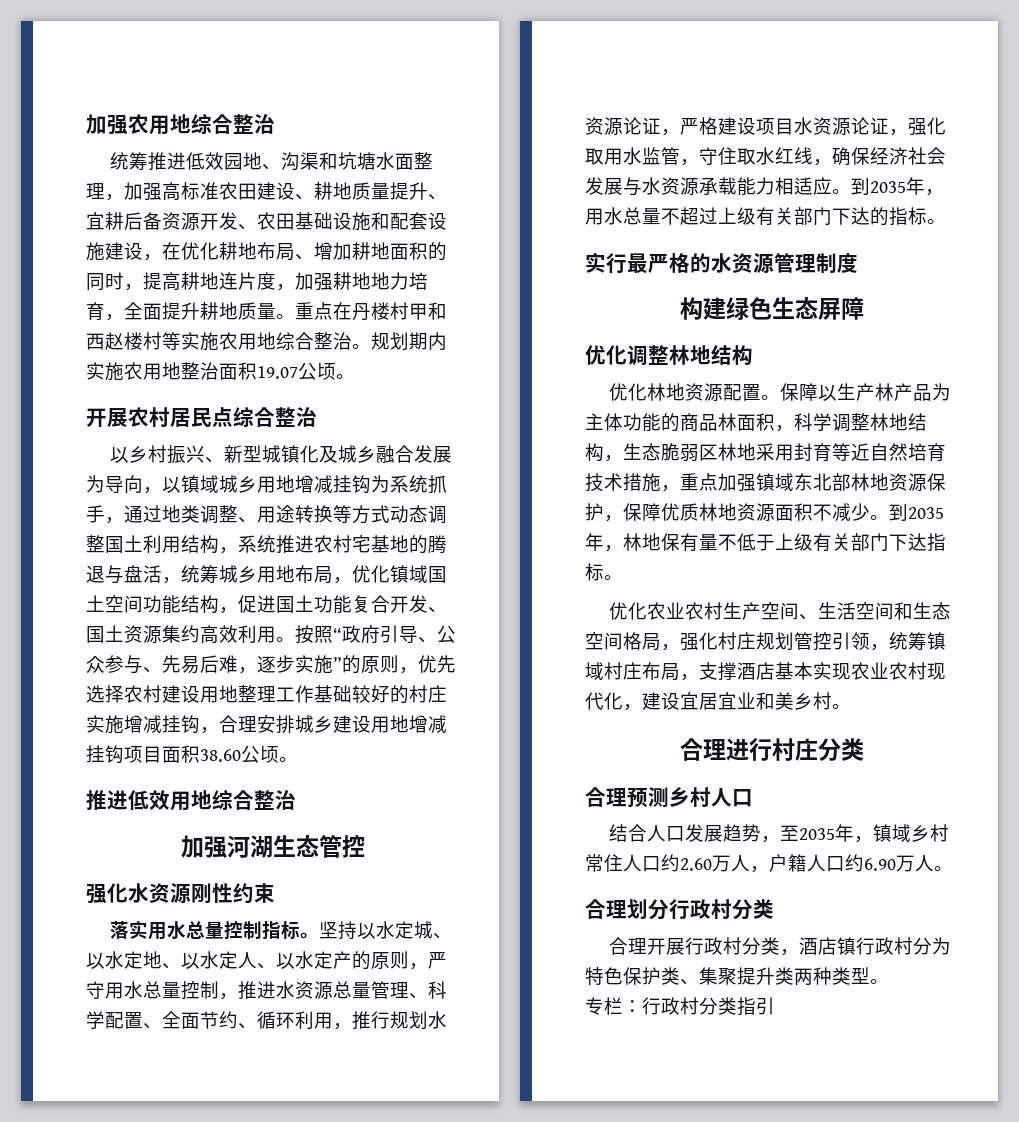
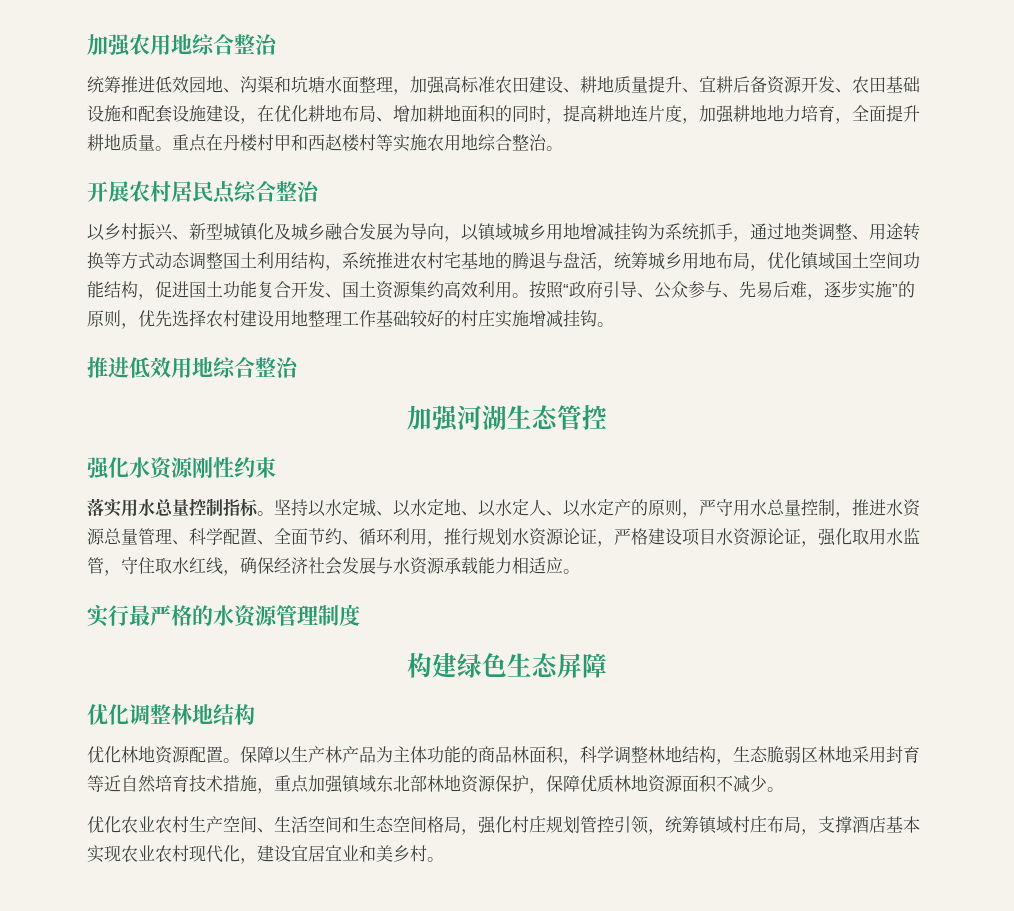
[371,332,447,351] [86,362,355,381] 规划期内实施农用地整治面积19.07公顷。 -> (563, 148) none
[200,715,447,734] [86,745,279,764] ，合理安排城乡建设用地增减挂钩项目面积38.60公顷 -> (597, 318) none
[851,177,944,196] [585,207,946,226] 到2035年，用水总量不超过上级有关部门下达的指标。 -> (580, 571) none
[889,503,944,521] [585,533,946,552] [585,563,623,581] 到2035年，林地保有量不低于上级有关部门下达指标。 -> (784, 789) none
[680,738,864,761] [585,786,753,808] [609,824,950,843] [585,854,953,873] [585,899,774,920] [609,937,952,956] [585,967,889,985] [585,997,775,1016] // 合理进行村庄分类 // 合理预测乡村人口 // 结合人口发展趋势，至2035年，镇域乡村常住人口约2.60万人，户籍人口约6.90万人。 // 合理划分行政村分类 // 合理开展行政村分类，酒店镇行政村分为特色保护类、集聚提升类两种类型。 // 专栏：行政村分类指引 -> (444, 859) none

